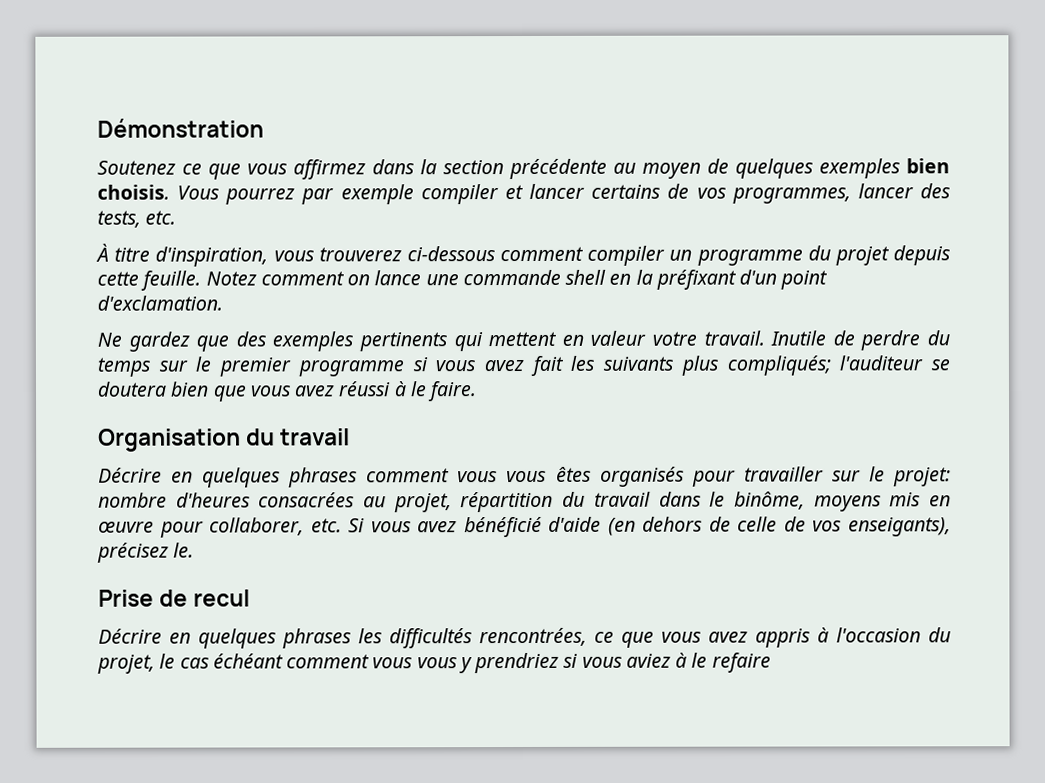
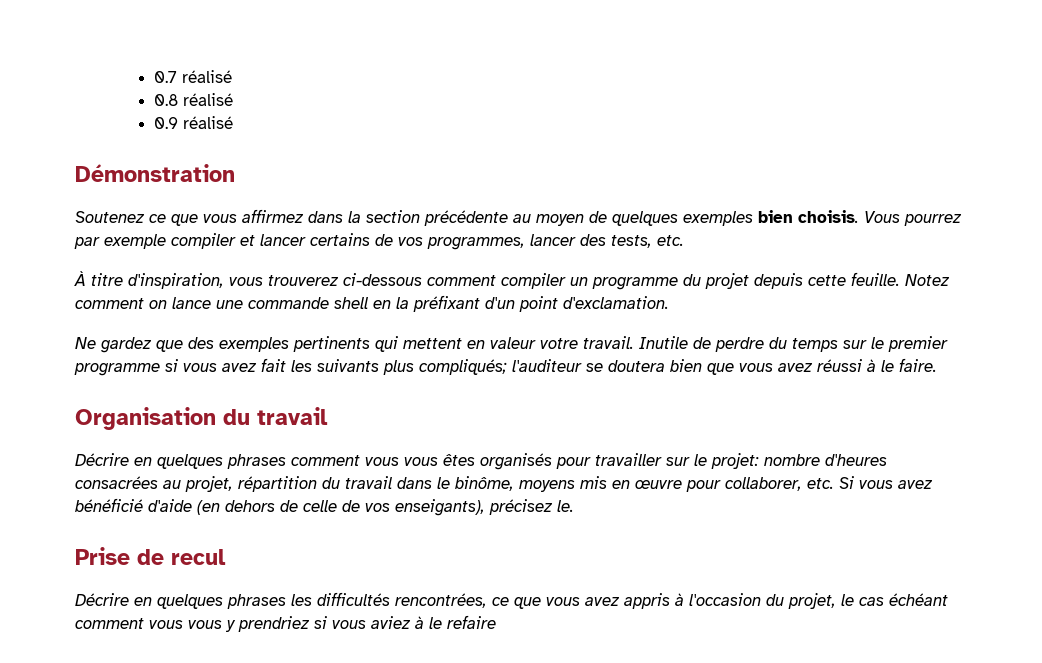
(97, 128) none -> [154,70,233,83] [154,93,234,106] [154,116,234,129] 0.7 réalisé // 0.8 réalisé // 0.9 réalisé //

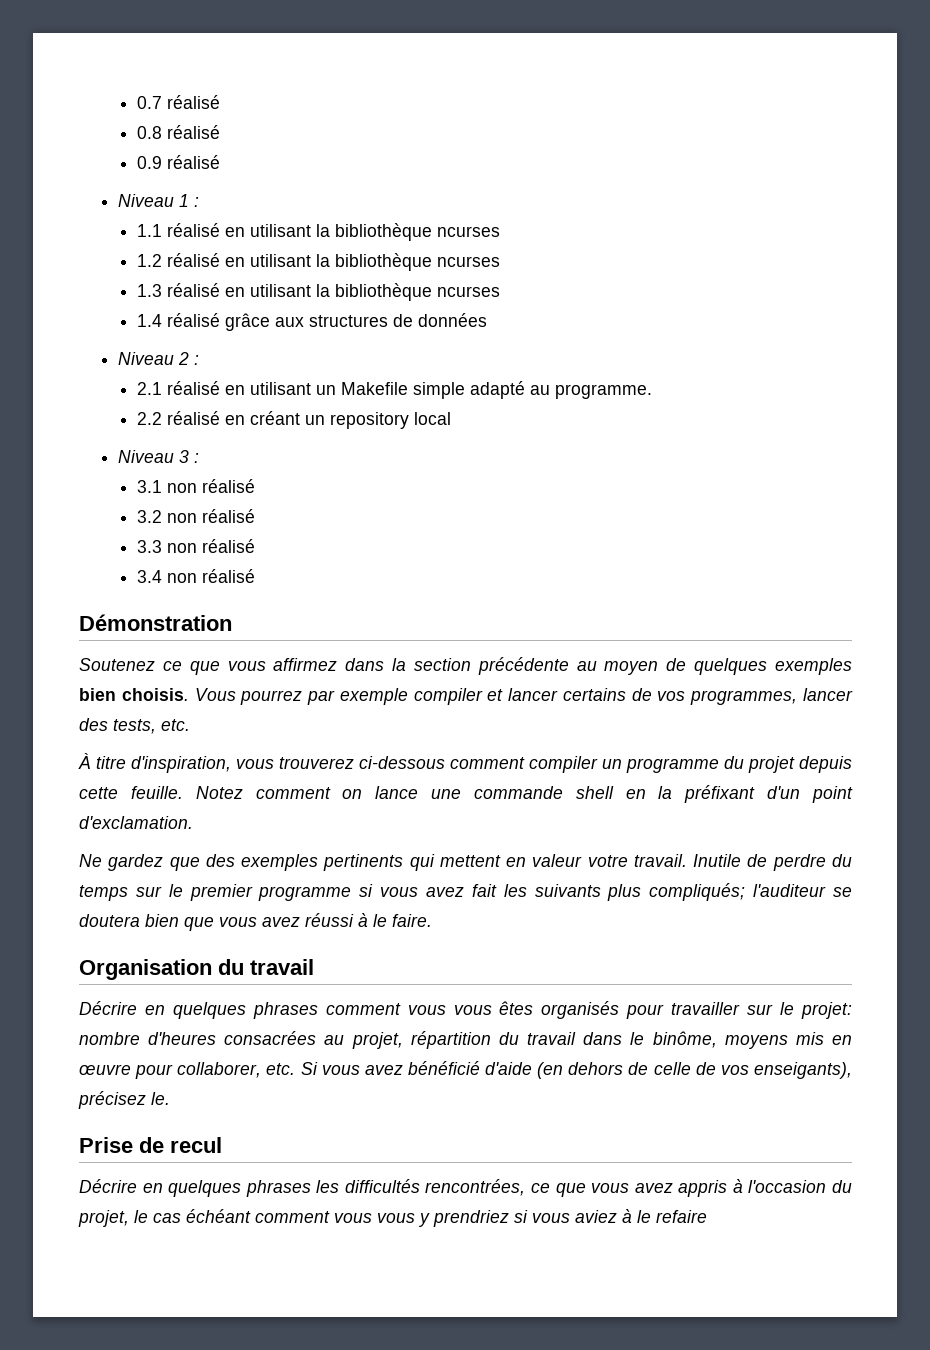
(234, 122) none -> [117,194,199,207] [136,223,500,241] [136,253,500,271] [136,283,500,301] [136,313,487,331] [117,352,199,365] [136,381,652,399] [136,411,451,429] [117,450,199,463] [136,479,255,493] [136,509,255,523] [136,539,255,553] [136,569,255,583] // Niveau 1 : // 1.1 réalisé en utilisant la bibliothèque ncurses // 1.2 réalisé en utilisant la bibliothèque ncurses // 1.3 réalisé en utilisant la bibliothèque ncurses // 1.4 réalisé grâce aux structures de données // Niveau 2 : // 2.1 réalisé en utilisant un Makefile simple adapté au programme. // 2.2 réalisé en créant un repository local // Niveau 3 : // 3.1 non réalisé // 3.2 non réalisé // 3.3 non réalisé // 3.4 non réalisé

